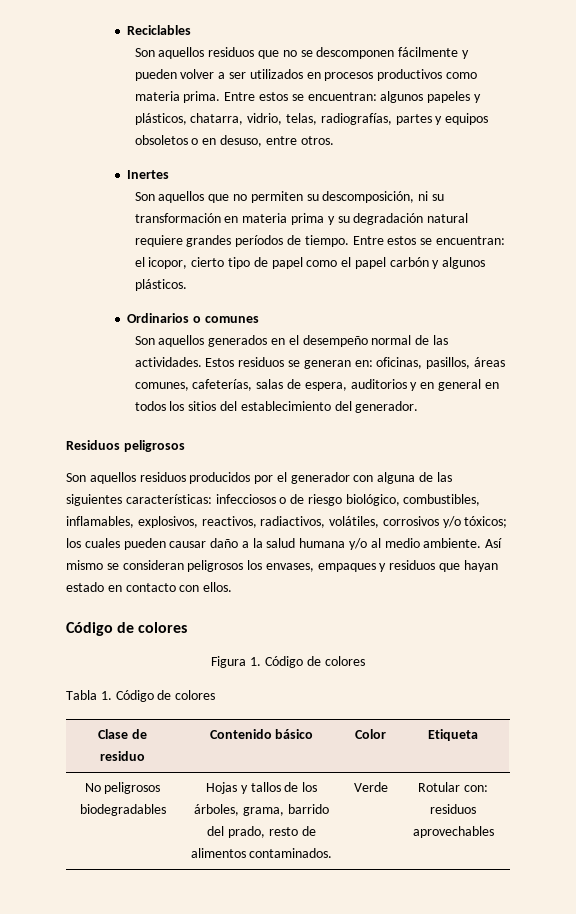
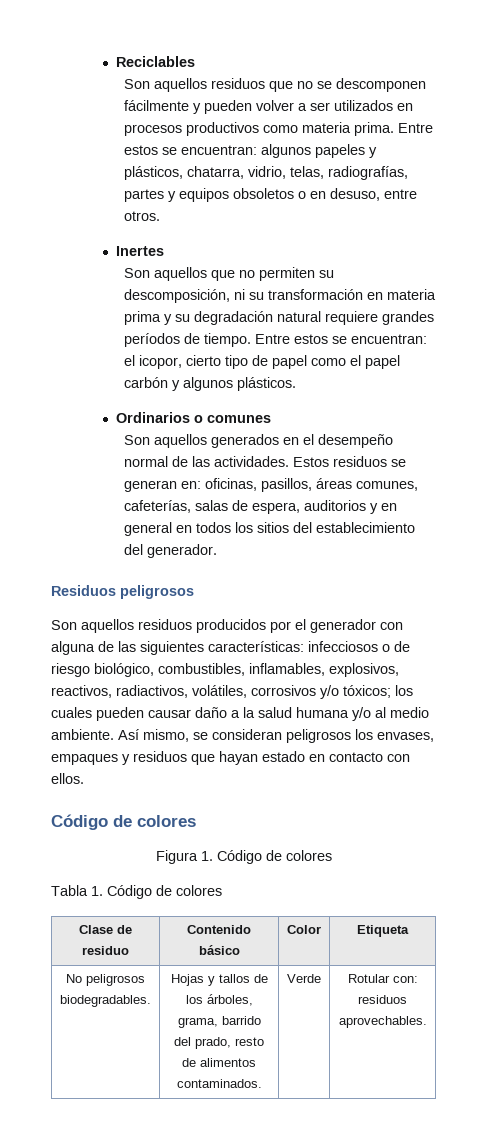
[66,560,103,570] mismo -> [143,729,189,742] mismo,
[79,804,166,816] biodegradables -> [60,995,151,1007] biodegradables.
[412,826,494,838] aprovechables -> [338,1016,427,1028] aprovechables.

